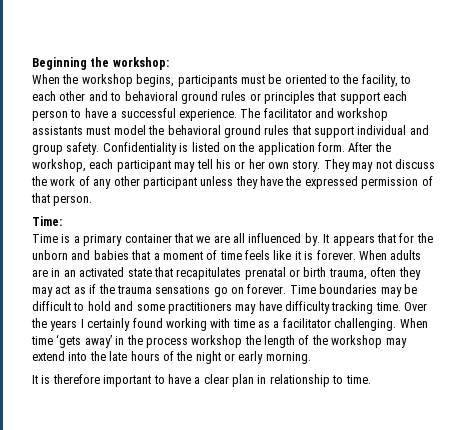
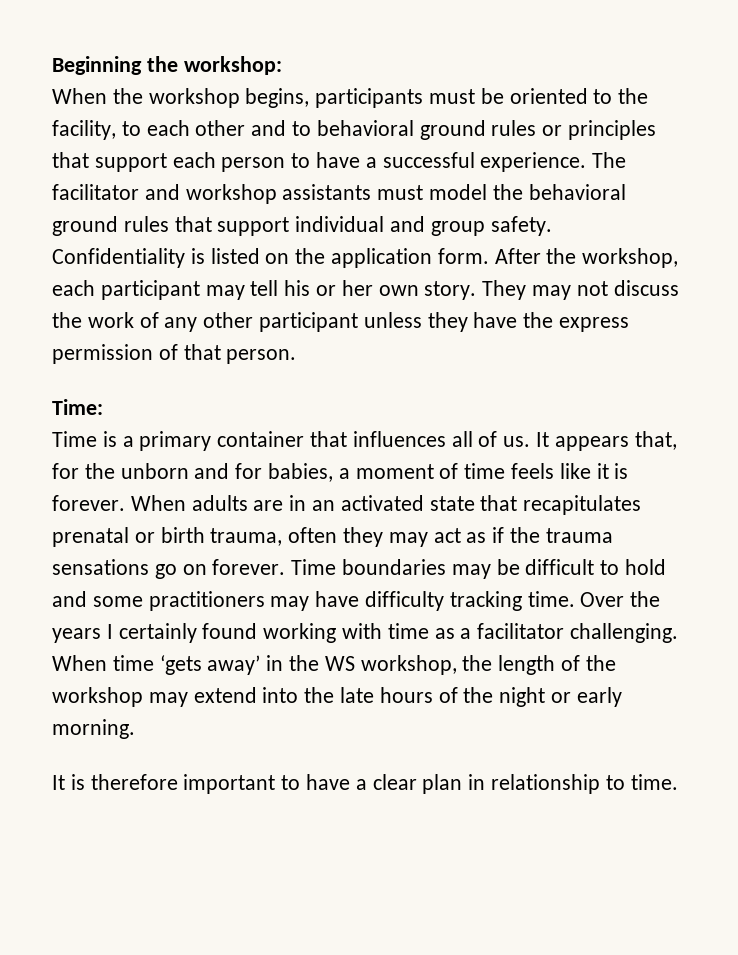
[304,176,358,189] expressed -> [559,317,630,332] express
[196,233,320,246] we are all influenced by. -> [352,431,531,447] influences all of us.
[376,233,396,243] that -> [634,431,677,450] that,
[93,250,151,260] babies that -> [235,463,334,482] for babies,
[145,335,243,348] process workshop -> [324,655,457,675] WS workshop,

